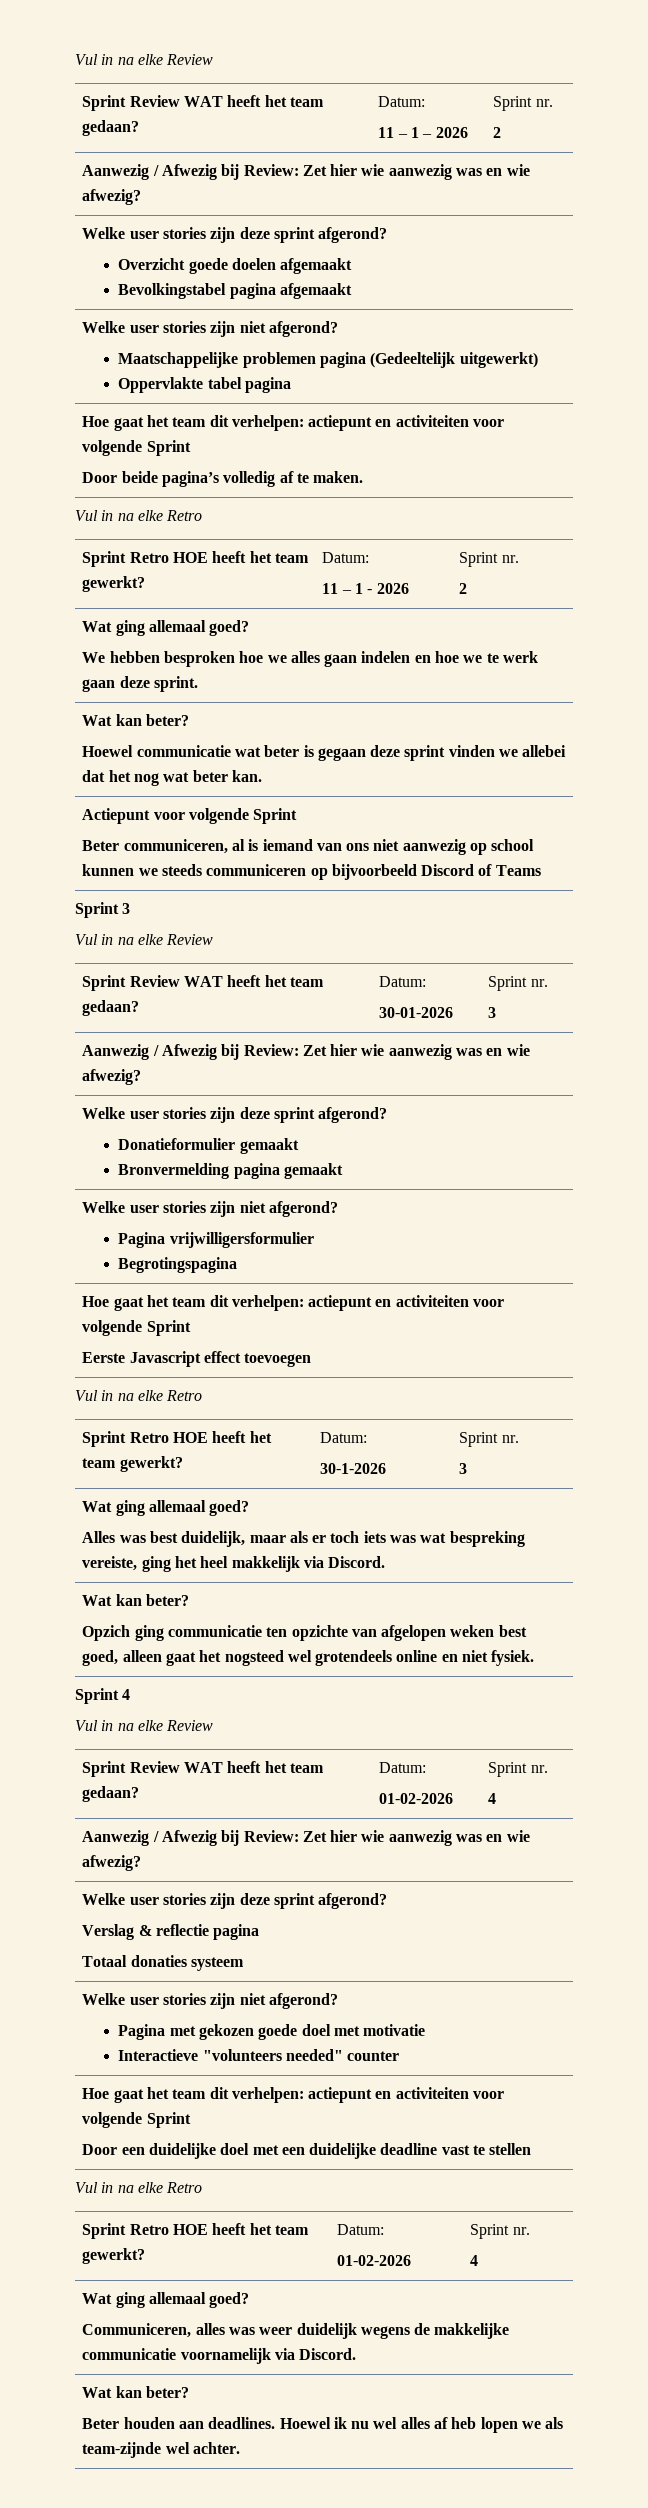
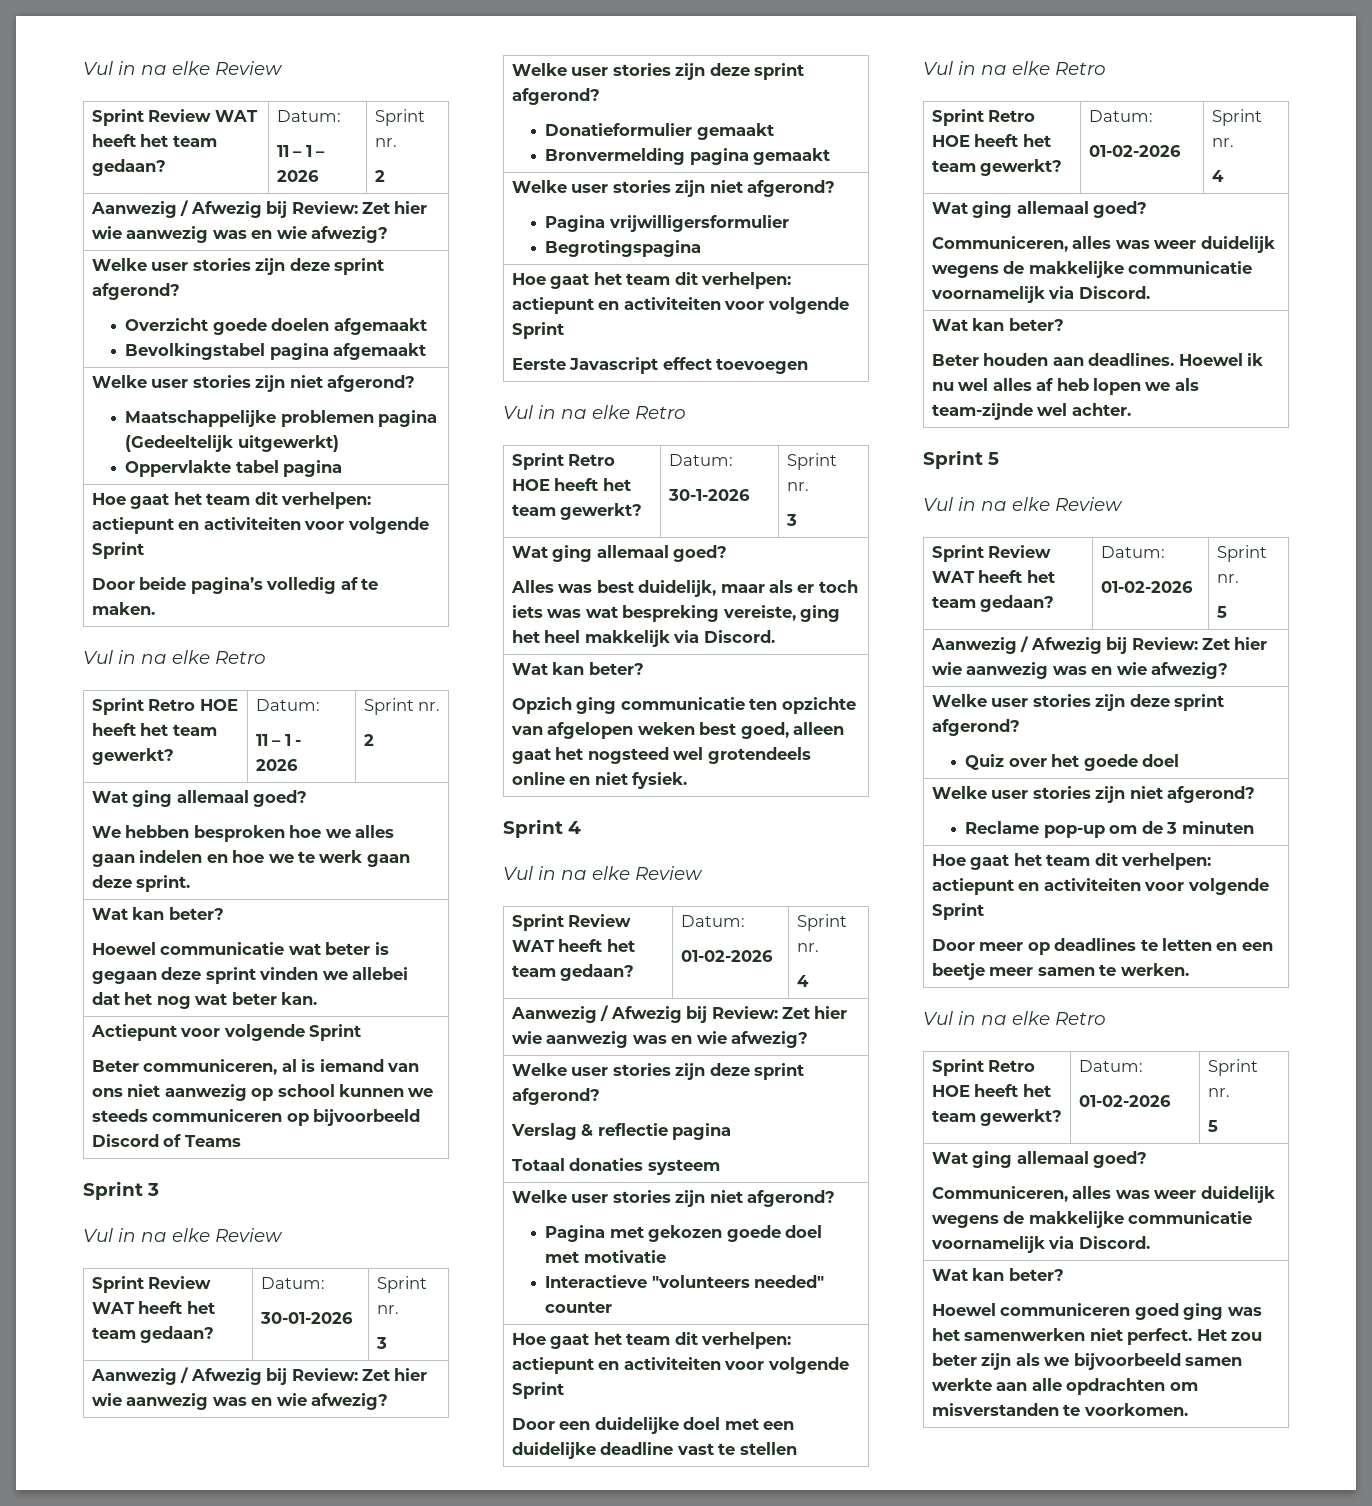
(240, 2448) none -> [923,450,999,469] [923,497,1123,511] [931,545,1052,562] [931,570,1055,583] [931,595,1055,612] [1100,546,1165,558] [1100,581,1193,593] [1216,545,1267,562] [1216,574,1239,583] [1216,606,1227,618] [930,636,1268,654] [931,662,1228,679] [931,694,1224,711] [931,719,1020,736] [965,754,1180,771] [931,786,1255,803] [965,821,1254,838] [931,853,1211,870] [931,878,1269,895] [931,903,984,920] [931,938,1273,955] [931,963,1189,980] [923,1011,1106,1025] [931,1059,1036,1076] [931,1084,1051,1097] [931,1109,1063,1126] [1078,1060,1143,1072] [1078,1095,1171,1107] [1207,1059,1258,1076] [1207,1088,1230,1097] [1207,1120,1218,1132] [931,1151,1148,1168] [931,1186,1275,1203] [931,1211,1253,1228] [930,1236,1150,1253] [931,1268,1064,1281] [931,1303,1262,1320] [931,1328,1262,1345] [931,1353,1242,1370] [931,1378,1198,1395] [931,1403,1188,1416] // Sprint 5 // Vul in na elke Review // Sprint Review WAT heeft het team gedaan? | Datum: // 01-02-2026 | Sprint nr. // 5 // Aanwezig / Afwezig bij Review: Zet hier wie aanwezig was en wie afwezig? // Welke user stories zijn deze sprint afgerond? // Quiz over het goede doel // Welke user stories zijn niet afgerond? // Reclame pop-up om de 3 minuten // Hoe gaat het team dit verhelpen: actiepunt en activiteiten voor volgende Sprint // Door meer op deadlines te letten en een beetje meer samen te werken. // Vul in na elke Retro // Sprint Retro HOE heeft het team gewerkt? | Datum: // 01-02-2026 | Sprint nr. // 5 // Wat ging allemaal goed? // Communiceren, alles was weer duidelijk wegens de makkelijke communicatie voornamelijk via Discord. // Wat kan beter? // Hoewel communiceren goed ging was het samenwerken niet perfect. Het zou beter zijn als we bijvoorbeeld samen werkte aan alle opdrachten om misverstanden te voorkomen.

